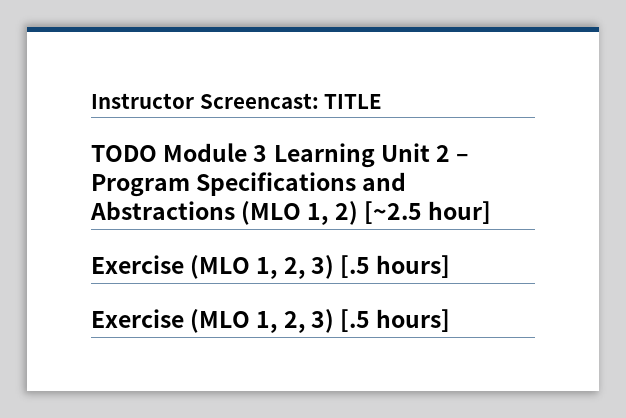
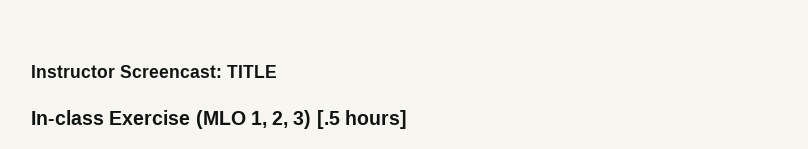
[91,143,470,168] [91,172,407,197] [90,201,492,225] [91,255,451,279] [91,309,451,333] TODO Module 3 Learning Unit 2 – Program Specifications and Abstractions (MLO 1, 2) [~2.5 hour] // Exercise (MLO 1, 2, 3) [.5 hours] // Exercise (MLO 1, 2, 3) [.5 hours] -> [31,110,407,129] In-class Exercise (MLO 1, 2, 3) [.5 hours]

